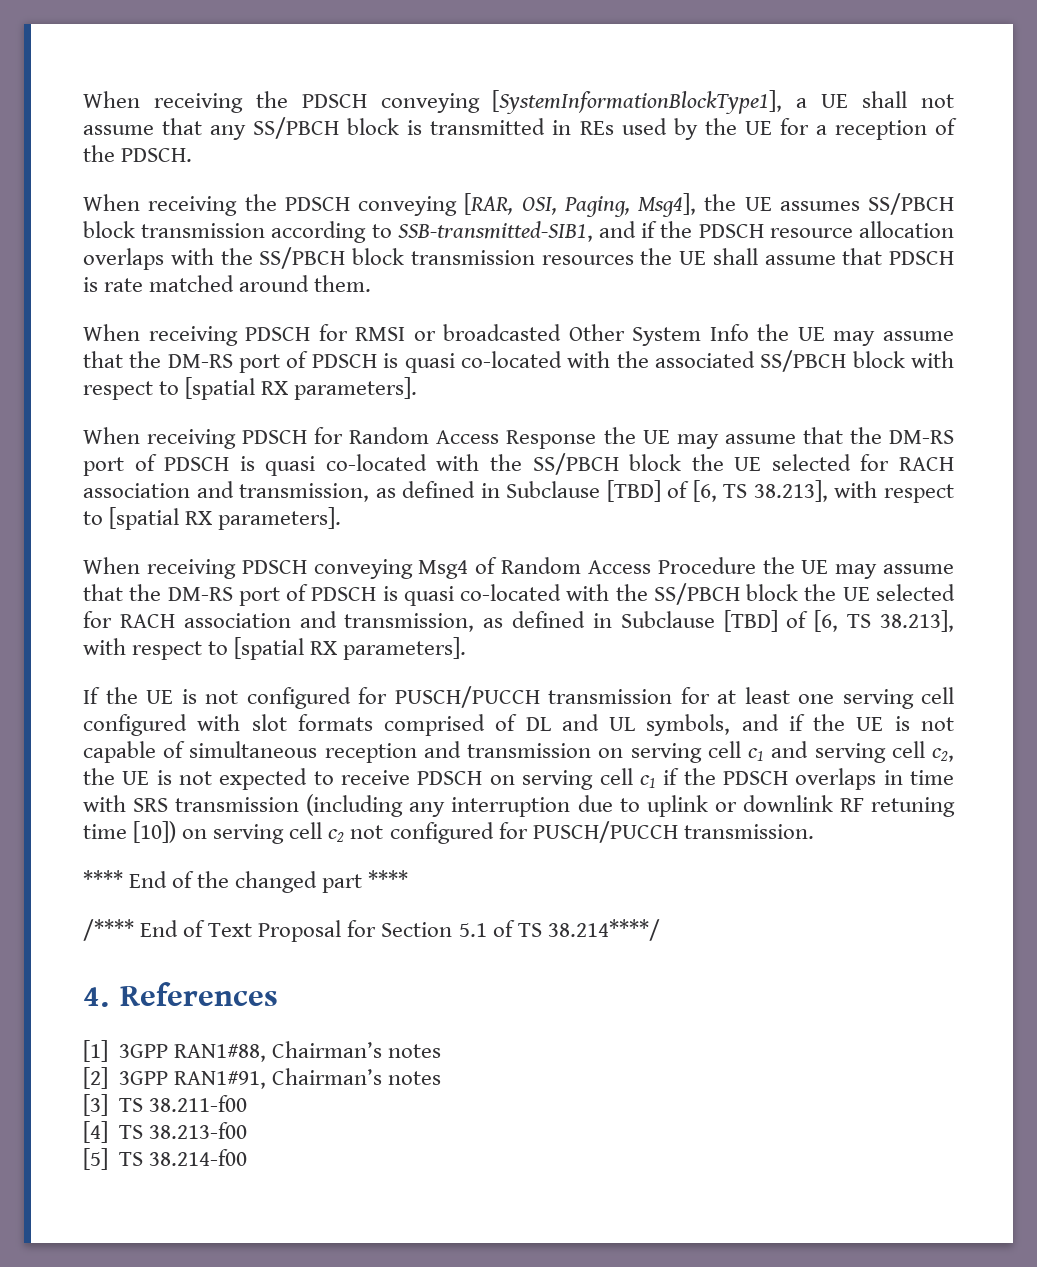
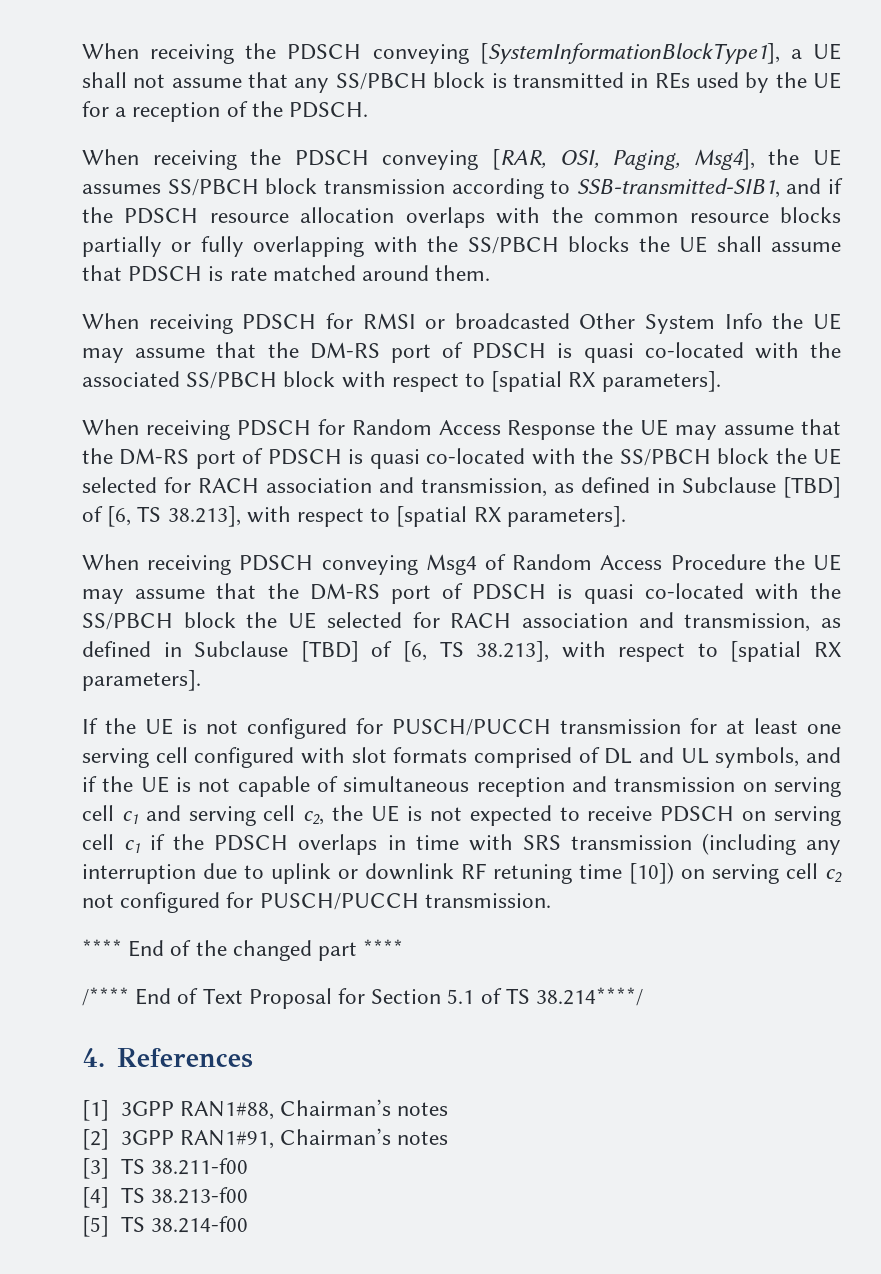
[259,247,634,269] SS/PBCH block transmission resources -> [594,207,841,223] [82,236,630,257] common resource blocks partially or fully overlapping with the SS/PBCH blocks

